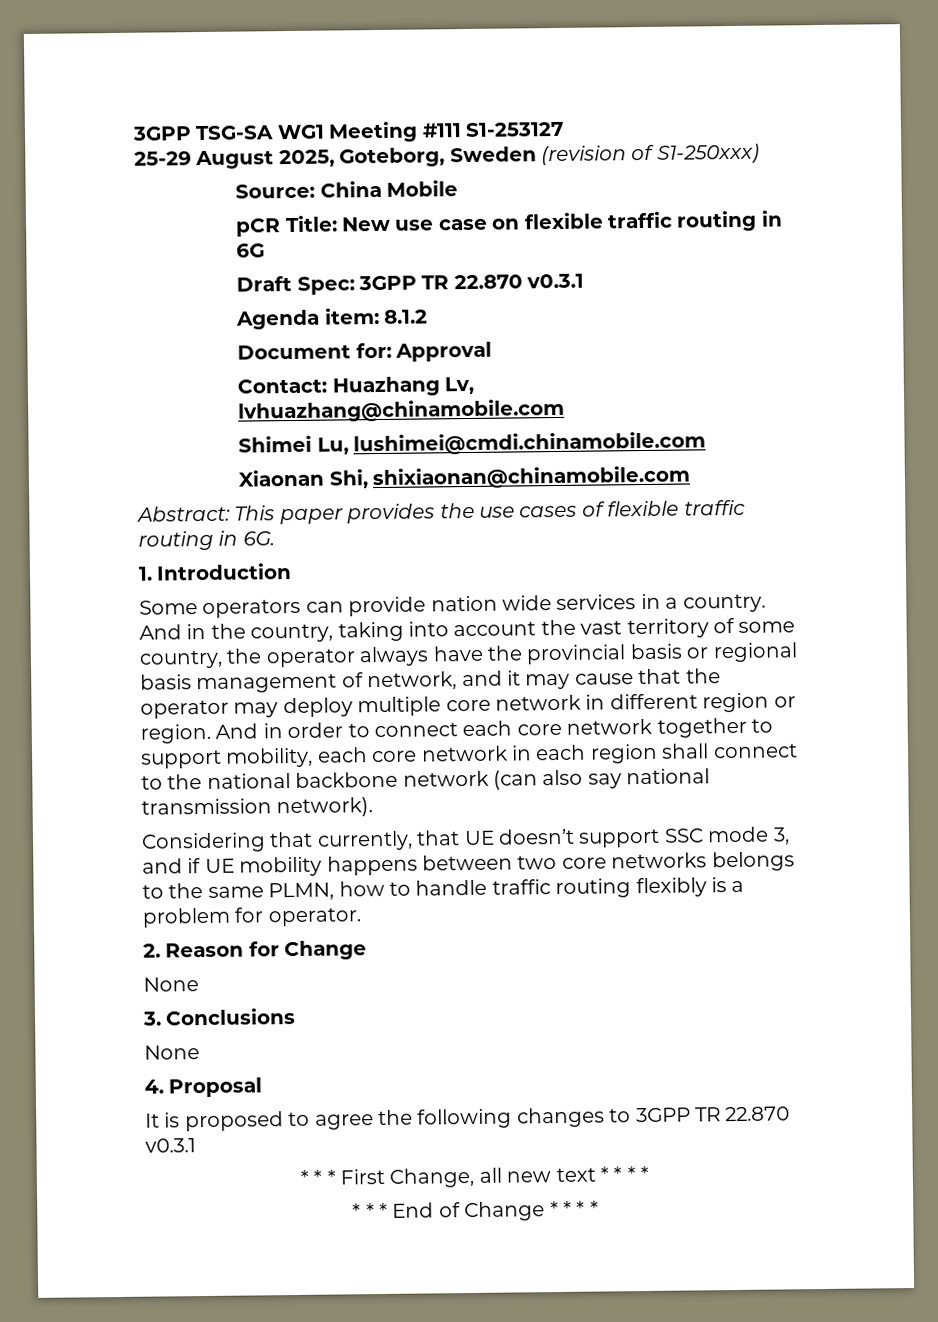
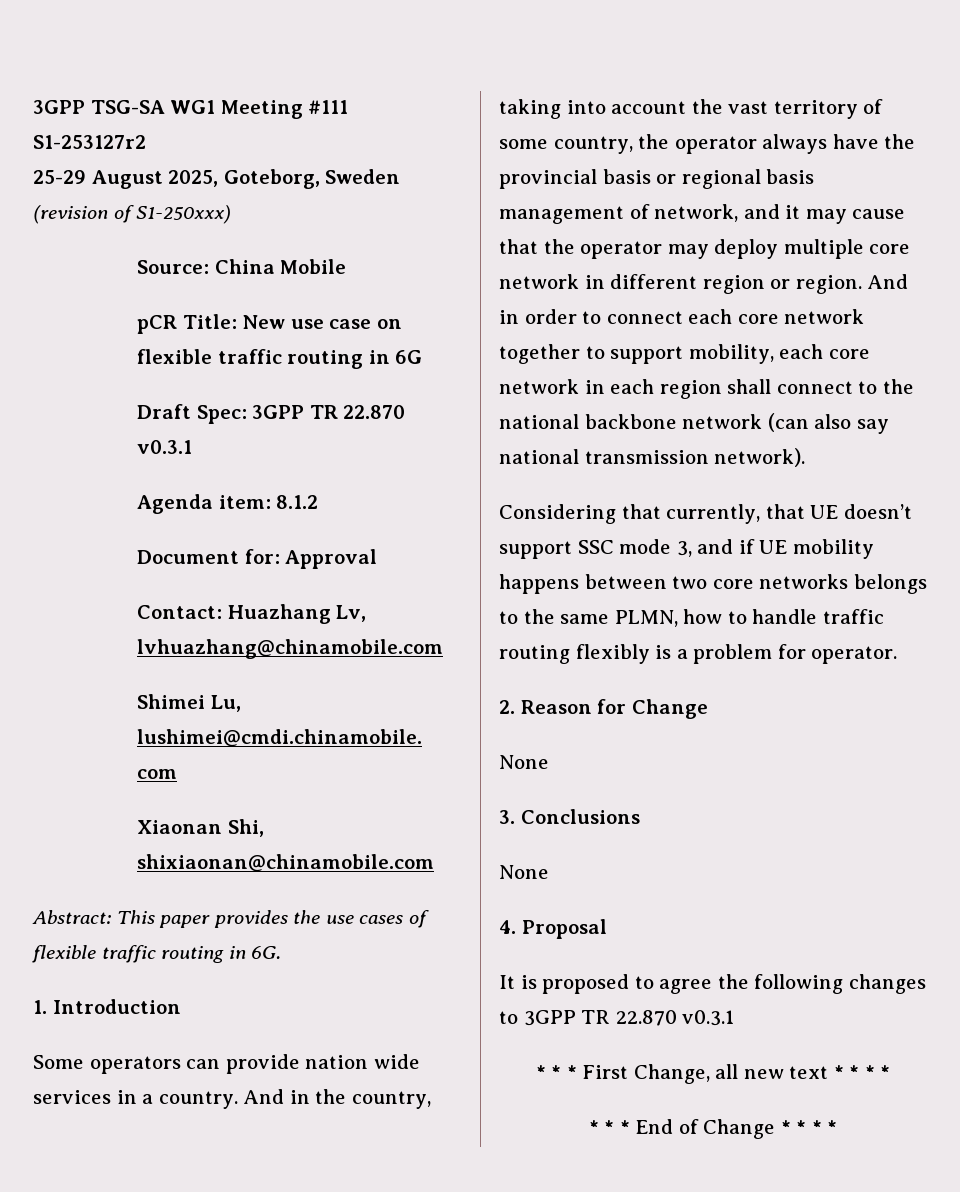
[465,121,564,137] S1-253127 -> [33,135,146,149] S1-253127r2

